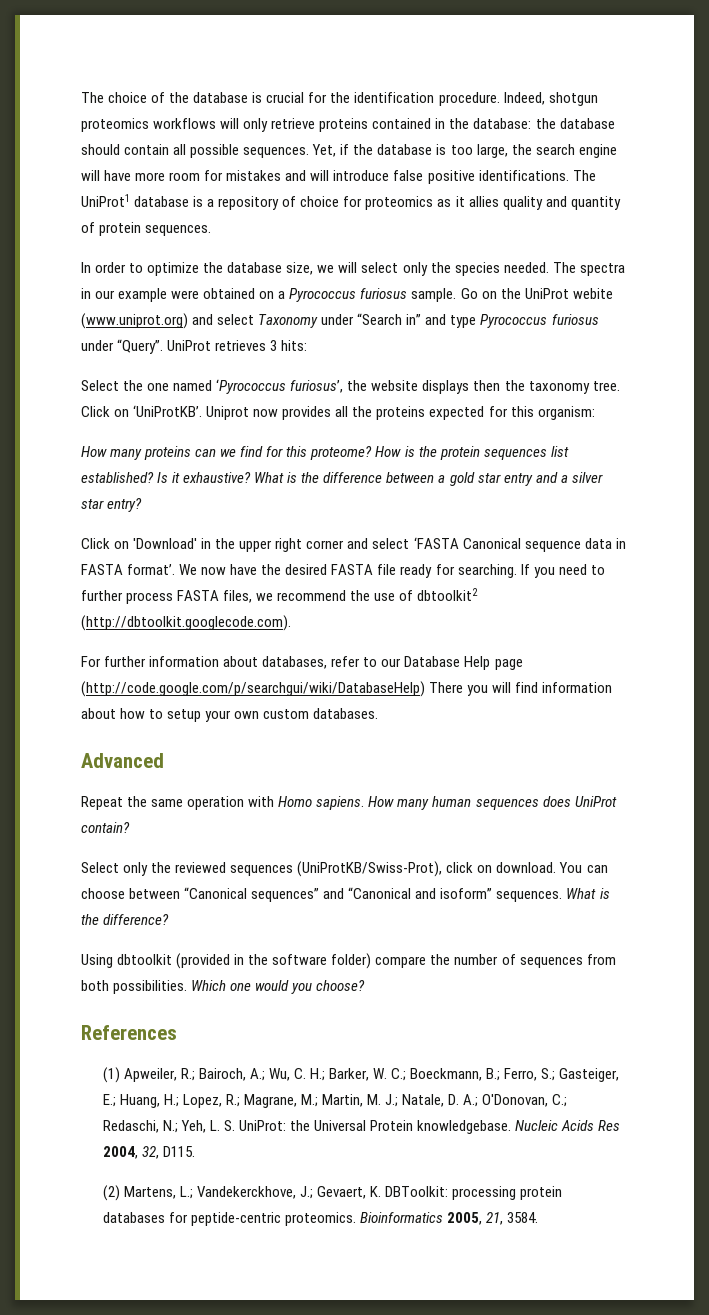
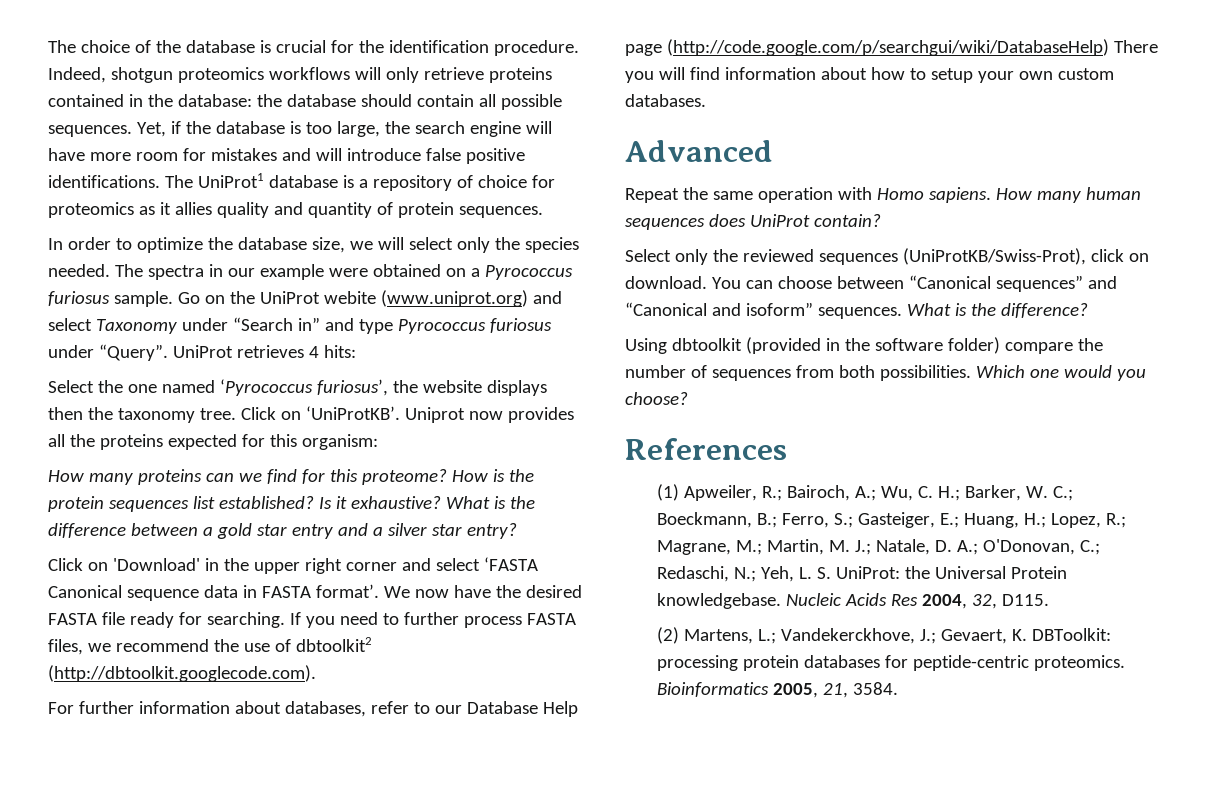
[270,340,278,351] 3 -> [308,346,319,358] 4

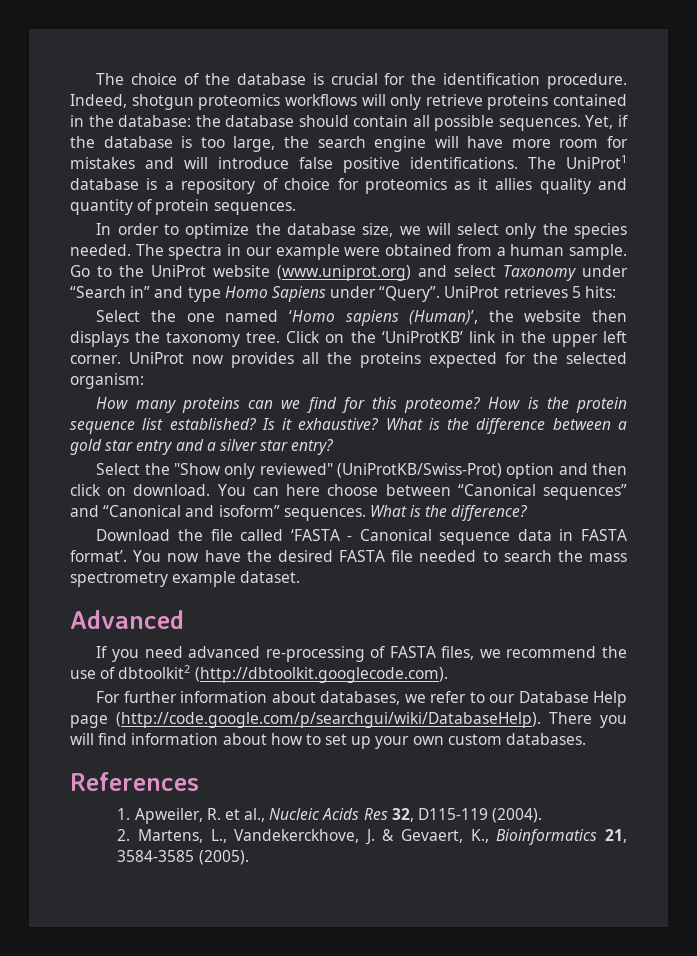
[445,265,573,280] [48,291,110,306] on a Pyrococcus furiosus -> [456,244,565,256] from a human
[204,295,225,304] on -> [97,266,112,277] to
[323,291,376,304] webite -> [213,265,270,277] website
[397,318,552,334] Pyrococcus furiosus -> [224,286,326,302] Homo Sapiens
[308,346,319,358] 4 -> [571,286,581,298] 5
[219,379,547,396] [48,407,83,420] ‘Pyrococcus furiosus’, the website displays then -> [288,310,627,326] [70,331,129,347] ‘Homo sapiens (Human)’, the website then displays
[305,406,465,423] ‘UniProtKB’. Uniprot -> [350,331,627,347] [70,352,184,364] the ‘UniProtKB’ link in the upper left corner. UniProt
[269,434,297,447] this -> [533,352,627,364] the selected
[108,500,189,512] sequences -> [70,421,135,434] sequence
[48,557,538,574] Click on 'Download' in the upper right corner and select ‘FASTA -> [96,463,627,479] [70,484,627,500] [70,505,529,521] [96,529,353,541] Select the "Show only reviewed" (UniProtKB/Swiss-Prot) option and then click on download. You can here choose between “Canonical sequences” and “Canonical and isoform” sequences. What is the difference? // Download the file called ‘FASTA -
[383,586,410,598] We -> [133,550,162,562] You
[129,612,522,628] ready for searching. If you need to further process -> [419,550,627,562] [70,571,301,587] [70,610,184,629] [96,646,386,662] needed to search the mass spectrometry example dataset. // Advanced // If you need advanced re-processing of
(366, 709) none -> [404,694,426,703] we
[666,39,1109,56] (http://code.google.com/p/searchgui/wiki/DatabaseHelp) -> [115,712,541,728] (http://code.google.com/p/searchgui/wiki/DatabaseHelp).
[930,68,973,83] setup -> [325,734,372,749] set up
[625,140,773,162] [625,187,1141,203] [625,214,881,230] [625,248,1149,265] [625,275,1117,292] [625,302,1088,319] [625,337,1103,354] [625,365,1146,381] [625,392,688,405] [625,438,787,460] [656,484,1073,501] [656,512,1126,528] [656,539,1100,555] [656,566,1067,582] [656,593,1049,609] [656,627,1111,644] [656,655,1125,671] [656,682,898,698] Advanced // Repeat the same operation with Homo sapiens. How many human sequences does UniProt contain? // Select only the reviewed sequences (UniProtKB/Swiss-Prot), click on download. You can choose between “Canonical sequences” and “Canonical and isoform” sequences. What is the difference? // Using dbtoolkit (provided in the software folder) compare the number of sequences from both possibilities. Which one would you choose? // References // (1) Apweiler, R.; Bairoch, A.; Wu, C. H.; Barker, W. C.; Boeckmann, B.; Ferro, S.; Gasteiger, E.; Huang, H.; Lopez, R.; Magrane, M.; Martin, M. J.; Natale, D. A.; O'Donovan, C.; Redaschi, N.; Yeh, L. S. UniProt: the Universal Protein knowledgebase. Nucleic Acids Res 2004, 32, D115. // (2) Martens, L.; Vandekerckhove, J.; Gevaert, K. DBToolkit: processing protein databases for peptide-centric proteomics. Bioinformatics 2005, 21, 3584. -> [70,772,199,791] [117,808,543,824] [117,829,627,845] [117,850,249,865] References // 1. Apweiler, R. et al., Nucleic Acids Res 32, D115-119 (2004). // 2. Martens, L., Vandekerckhove, J. & Gevaert, K., Bioinformatics 21, 3584-3585 (2005).

